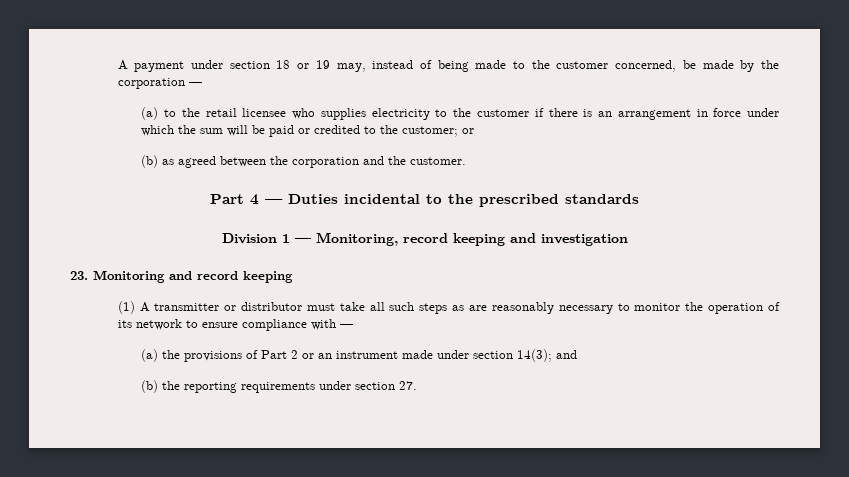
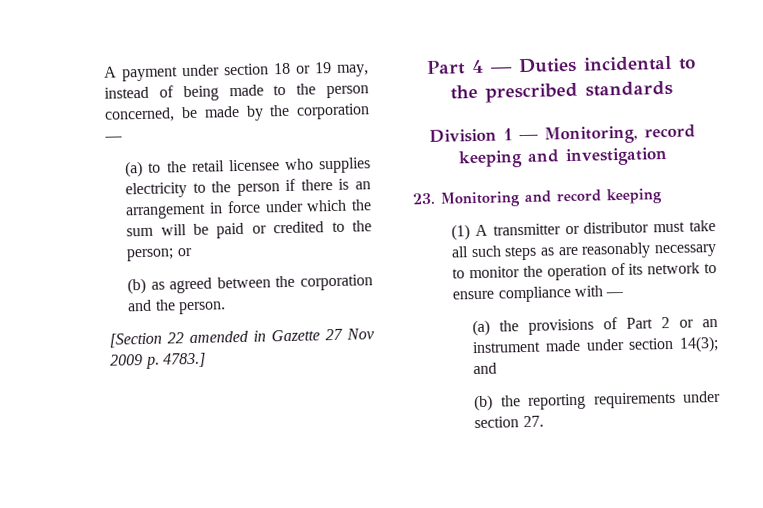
[556,61,609,69] customer -> [325,85,369,99] person
[476,109,529,117] customer -> [236,183,280,197] person
[402,126,459,137] customer; -> [126,248,175,262] person;
[410,157,467,165] customer. -> [177,301,226,315] [109,328,375,348] [110,352,206,369] person. // [Section 22 amended in Gazette 27 Nov 2009 p. 4783.]

